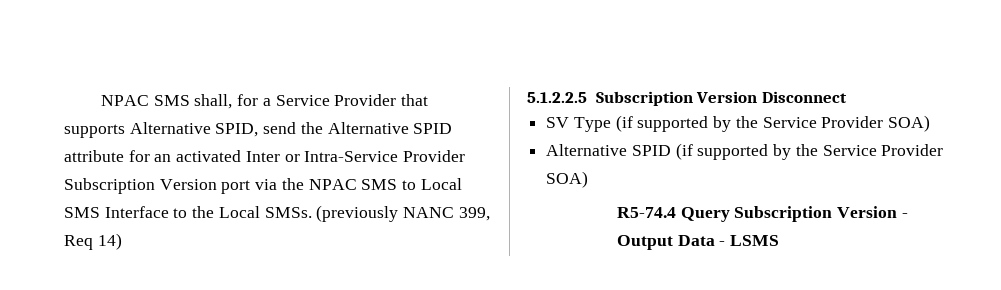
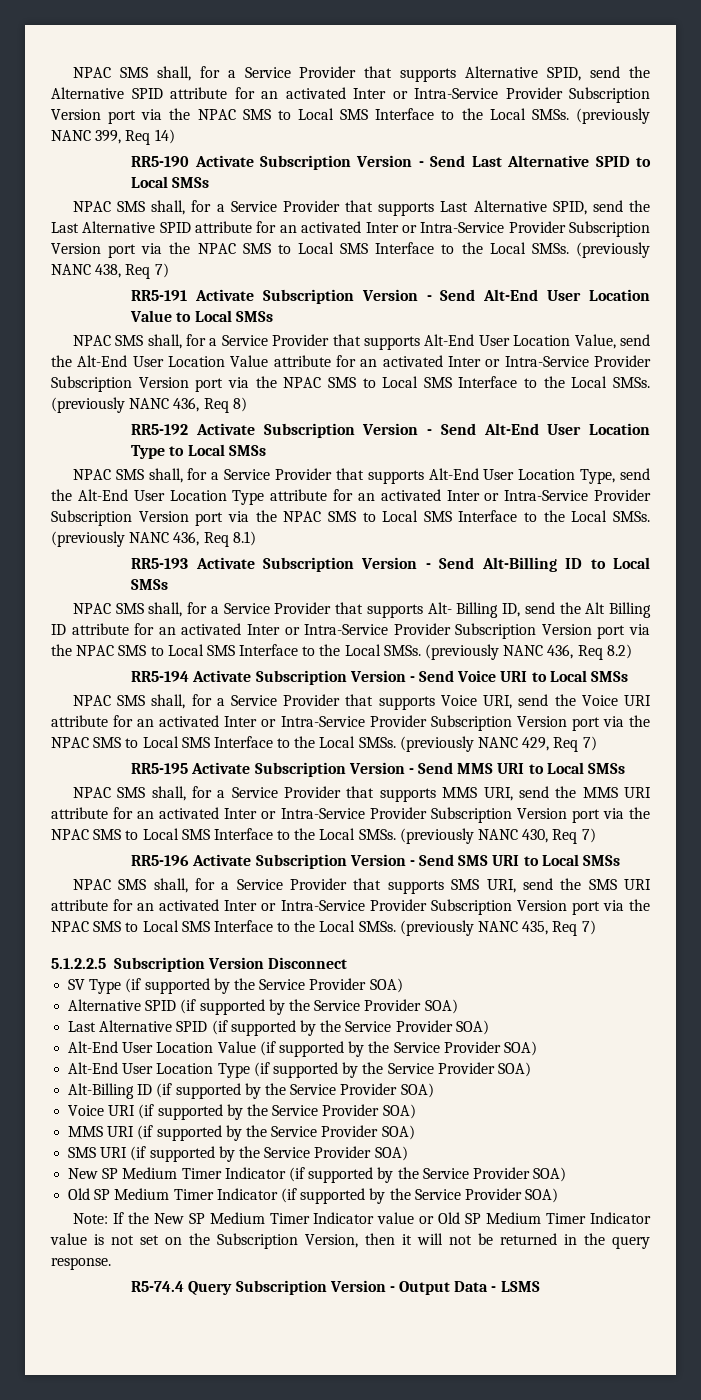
(122, 241) none -> [131,155,651,170] [131,176,210,188] [72,200,650,216] [51,221,650,237] [51,242,651,258] [51,263,169,279] [131,289,650,304] [130,310,273,322] [72,334,650,350] [51,355,651,367] [51,376,650,392] [51,397,247,413] [131,423,650,438] [131,444,266,459] [72,468,650,484] [51,489,651,505] [51,510,650,526] [51,531,256,547] [131,557,650,572] [131,579,169,590] [72,602,651,618] [51,623,650,639] [51,644,632,660] [131,670,629,685] [72,694,651,710] [51,715,651,731] [51,736,597,752] [131,762,626,777] [72,786,651,802] [51,807,651,823] [51,828,596,844] [131,854,621,869] [72,878,651,894] [51,899,651,915] [51,920,596,936] // RR5-190 Activate Subscription Version - Send Last Alternative SPID to Local SMSs // NPAC SMS shall, for a Service Provider that supports Last Alternative SPID, send the Last Alternative SPID attribute for an activated Inter or Intra-Service Provider Subscription Version port via the NPAC SMS to Local SMS Interface to the Local SMSs. (previously NANC 438, Req 7) // RR5-191 Activate Subscription Version - Send Alt-End User Location Value to Local SMSs // NPAC SMS shall, for a Service Provider that supports Alt-End User Location Value, send the Alt-End User Location Value attribute for an activated Inter or Intra-Service Provider Subscription Version port via the NPAC SMS to Local SMS Interface to the Local SMSs. (previously NANC 436, Req 8) // RR5-192 Activate Subscription Version - Send Alt-End User Location Type to Local SMSs // NPAC SMS shall, for a Service Provider that supports Alt-End User Location Type, send the Alt-End User Location Type attribute for an activated Inter or Intra-Service Provider Subscription Version port via the NPAC SMS to Local SMS Interface to the Local SMSs. (previously NANC 436, Req 8.1) // RR5-193 Activate Subscription Version - Send Alt-Billing ID to Local SMSs // NPAC SMS shall, for a Service Provider that supports Alt- Billing ID, send the Alt Billing ID attribute for an activated Inter or Intra-Service Provider Subscription Version port via the NPAC SMS to Local SMS Interface to the Local SMSs. (previously NANC 436, Req 8.2) // RR5-194 Activate Subscription Version - Send Voice URI to Local SMSs // NPAC SMS shall, for a Service Provider that supports Voice URI, send the Voice URI attribute for an activated Inter or Intra-Service Provider Subscription Version port via the NPAC SMS to Local SMS Interface to the Local SMSs. (previously NANC 429, Req 7) // RR5-195 Activate Subscription Version - Send MMS URI to Local SMSs // NPAC SMS shall, for a Service Provider that supports MMS URI, send the MMS URI attribute for an activated Inter or Intra-Service Provider Subscription Version port via the NPAC SMS to Local SMS Interface to the Local SMSs. (previously NANC 430, Req 7) // RR5-196 Activate Subscription Version - Send SMS URI to Local SMSs // NPAC SMS shall, for a Service Provider that supports SMS URI, send the SMS URI attribute for an activated Inter or Intra-Service Provider Subscription Version port via the NPAC SMS to Local SMS Interface to the Local SMSs. (previously NANC 435, Req 7)
(589, 179) none -> [68,1020,489,1036] [68,1041,537,1057] [68,1062,531,1078] [68,1083,434,1099] [68,1104,416,1120] [68,1125,415,1141] [68,1146,408,1162] [68,1167,567,1183] [68,1188,559,1204] [72,1212,651,1224] [50,1233,650,1249] [51,1257,111,1270] // Last Alternative SPID (if supported by the Service Provider SOA) // Alt-End User Location Value (if supported by the Service Provider SOA) // Alt-End User Location Type (if supported by the Service Provider SOA) // Alt-Billing ID (if supported by the Service Provider SOA) // Voice URI (if supported by the Service Provider SOA) // MMS URI (if supported by the Service Provider SOA) // SMS URI (if supported by the Service Provider SOA) // New SP Medium Timer Indicator (if supported by the Service Provider SOA) // Old SP Medium Timer Indicator (if supported by the Service Provider SOA) // Note: If the New SP Medium Timer Indicator value or Old SP Medium Timer Indicator value is not set on the Subscription Version, then it will not be returned in the query response.

